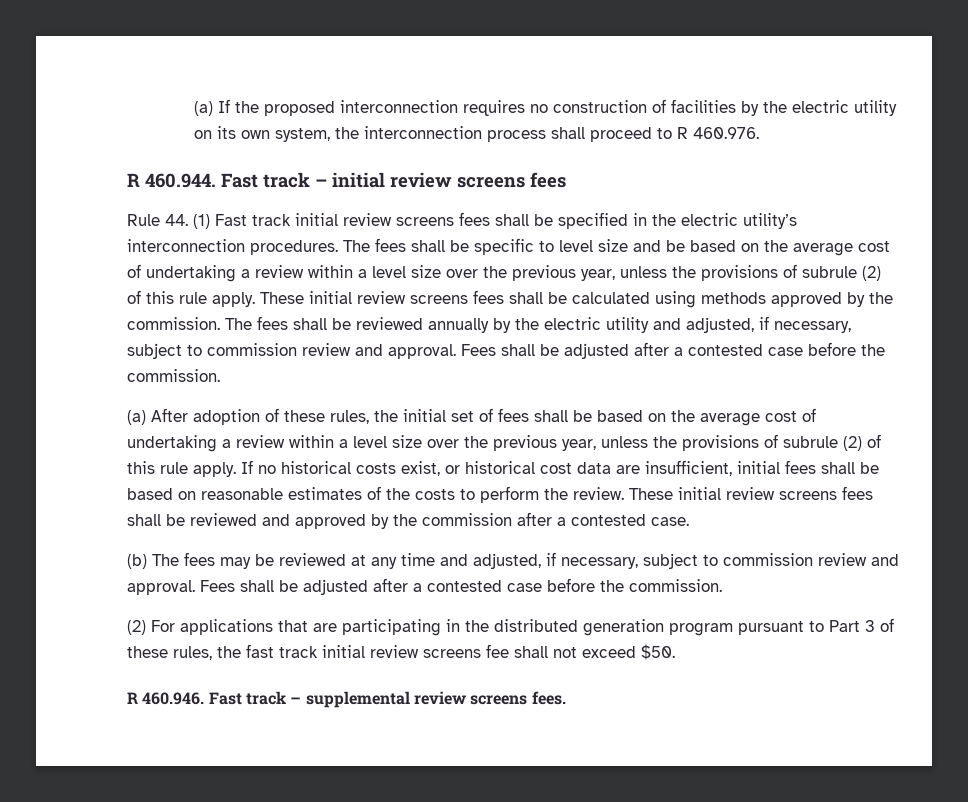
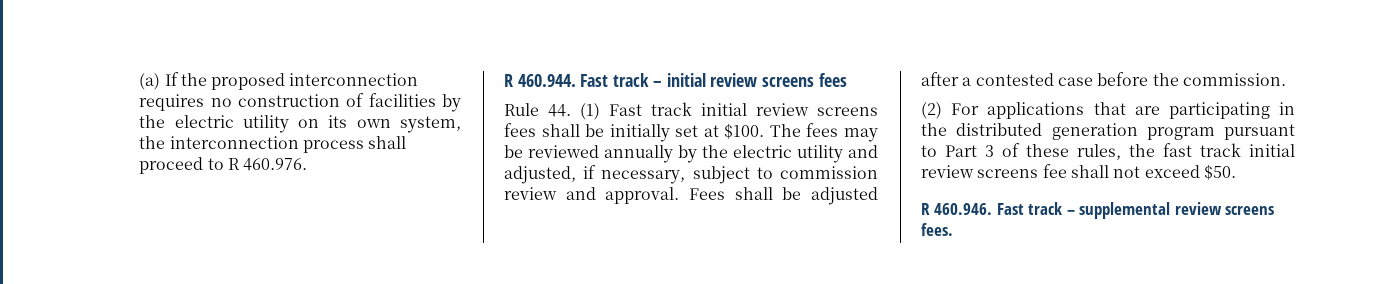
[558,212,797,229] [127,238,890,256] [127,264,881,282] [127,290,893,308] [127,316,327,330] specified in the electric utility’s interconnection procedures. The fees shall be specific to level size and be based on the average cost of undertaking a review within a level size over the previous year, unless the provisions of subrule (2) of this rule apply. These initial review screens fees shall be calculated using methods approved by the commission. The fees shall -> [609,123,878,142] initially set at $100. The fees may
[127,408,816,426] [127,434,881,452] [127,460,879,477] [127,486,873,503] [127,512,689,529] [127,552,899,569] [127,578,722,595] // (a) After adoption of these rules, the initial set of fees shall be based on the average cost of undertaking a review within a level size over the previous year, unless the provisions of subrule (2) of this rule apply. If no historical costs exist, or historical cost data are insufficient, initial fees shall be based on reasonable estimates of the costs to perform the review. These initial review screens fees shall be reviewed and approved by the commission after a contested case. // (b) The fees may be reviewed at any time and adjusted, if necessary, subject to commission review and approval. Fees shall be adjusted after a contested case before the commission. -> (1286, 79) none

